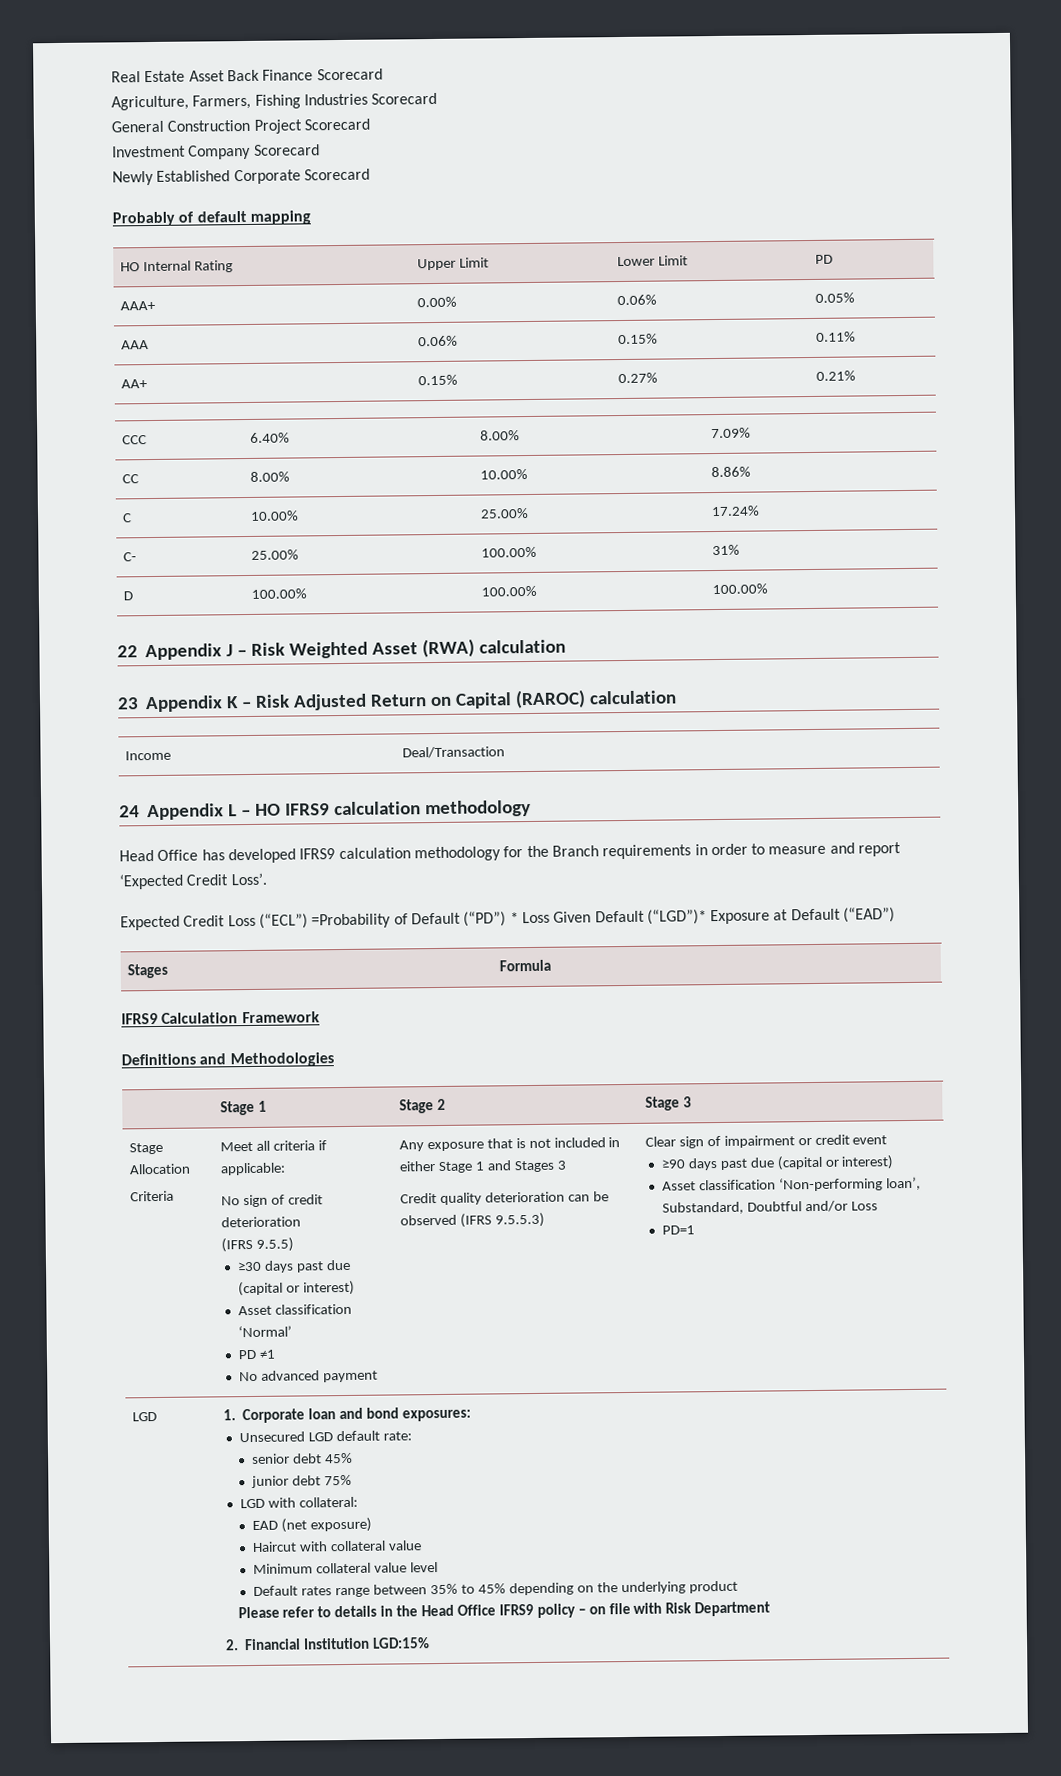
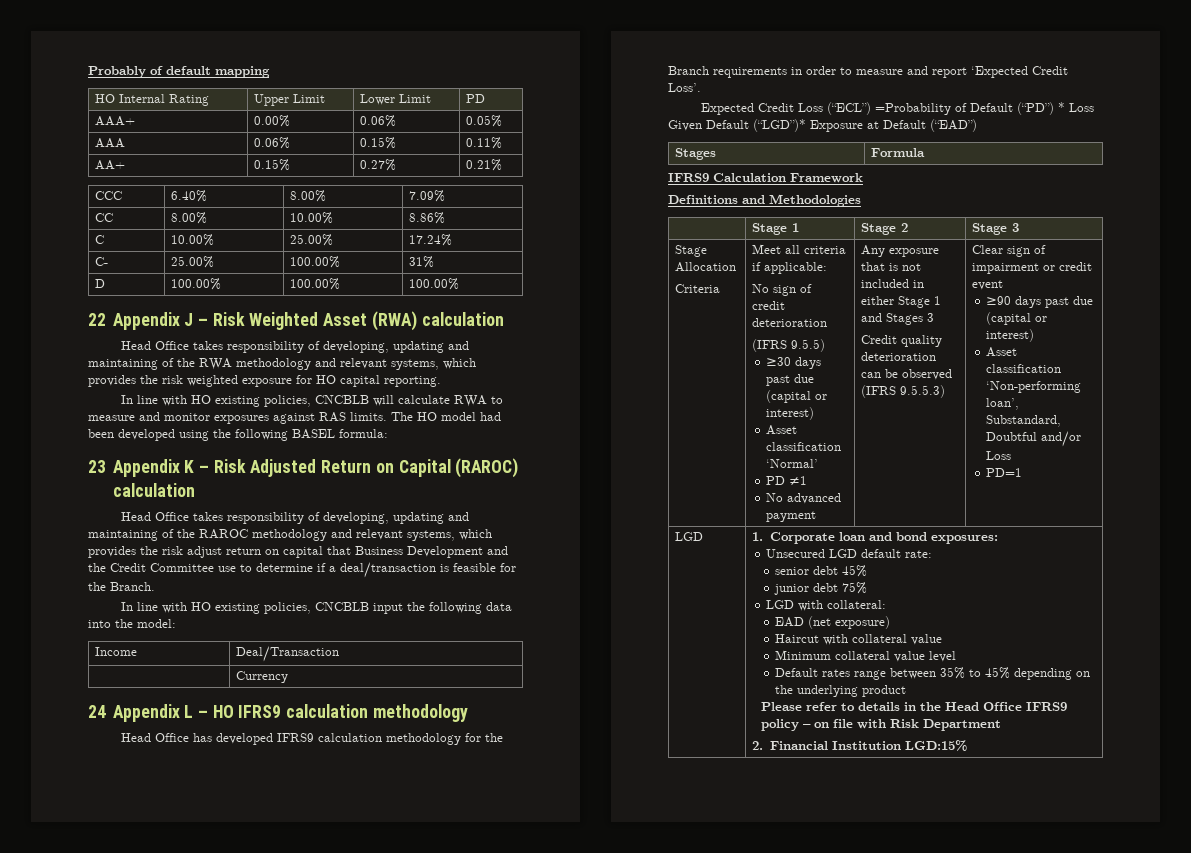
[111,68,383,83] [111,92,438,111] [111,118,370,134] [112,144,320,160] [112,168,370,186] Real Estate Asset Back Finance Scorecard // Agriculture, Farmers, Fishing Industries Scorecard // General Construction Project Scorecard // Investment Company Scorecard // Newly Established Corporate Scorecard // -> (88, 72) none
(566, 646) none -> [121,341,470,353] [88,358,476,370] [88,375,441,387] [121,395,504,407] [88,412,501,424] [88,429,388,441] // Head Office takes responsibility of developing, updating and maintaining of the RWA methodology and relevant systems, which provides the risk weighted exposure for HO capital reporting. // In line with HO existing policies, CNCBLB will calculate RWA to measure and monitor exposures against RAS limits. The HO model had been developed using the following BASEL formula:
(677, 697) none -> [121,512,470,524] [88,529,492,541] [88,546,508,558] [88,562,516,578] [88,582,155,591] [121,602,513,614] [88,619,176,628] // Head Office takes responsibility of developing, updating and maintaining of the RAROC methodology and relevant systems, which provides the risk adjust return on capital that Business Development and the Credit Committee use to determine if a deal/transaction is feasible for the Branch. // In line with HO existing policies, CNCBLB input the following data into the model:
(505, 752) none -> [236,671,289,683] // | Currency

